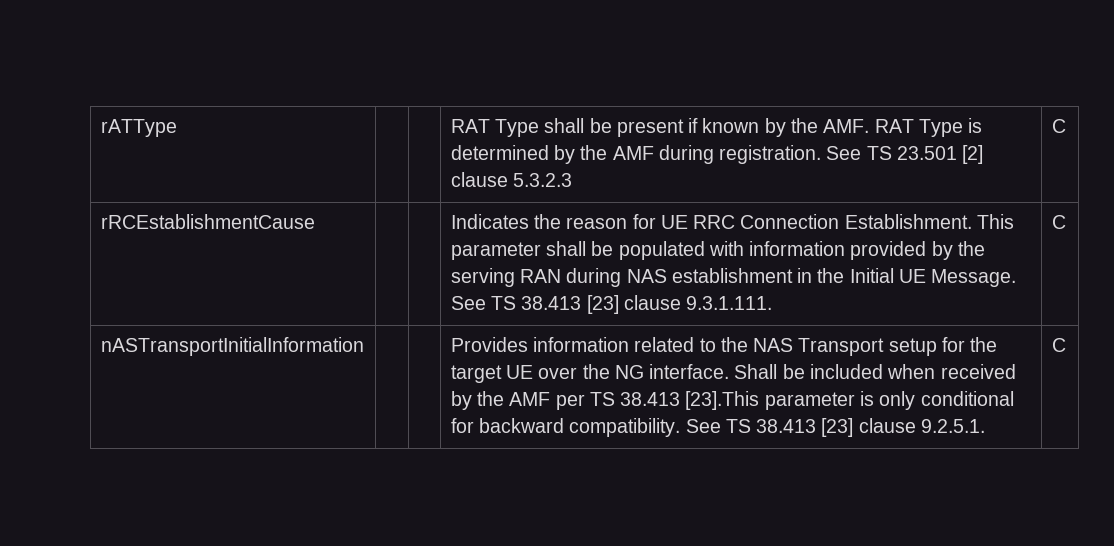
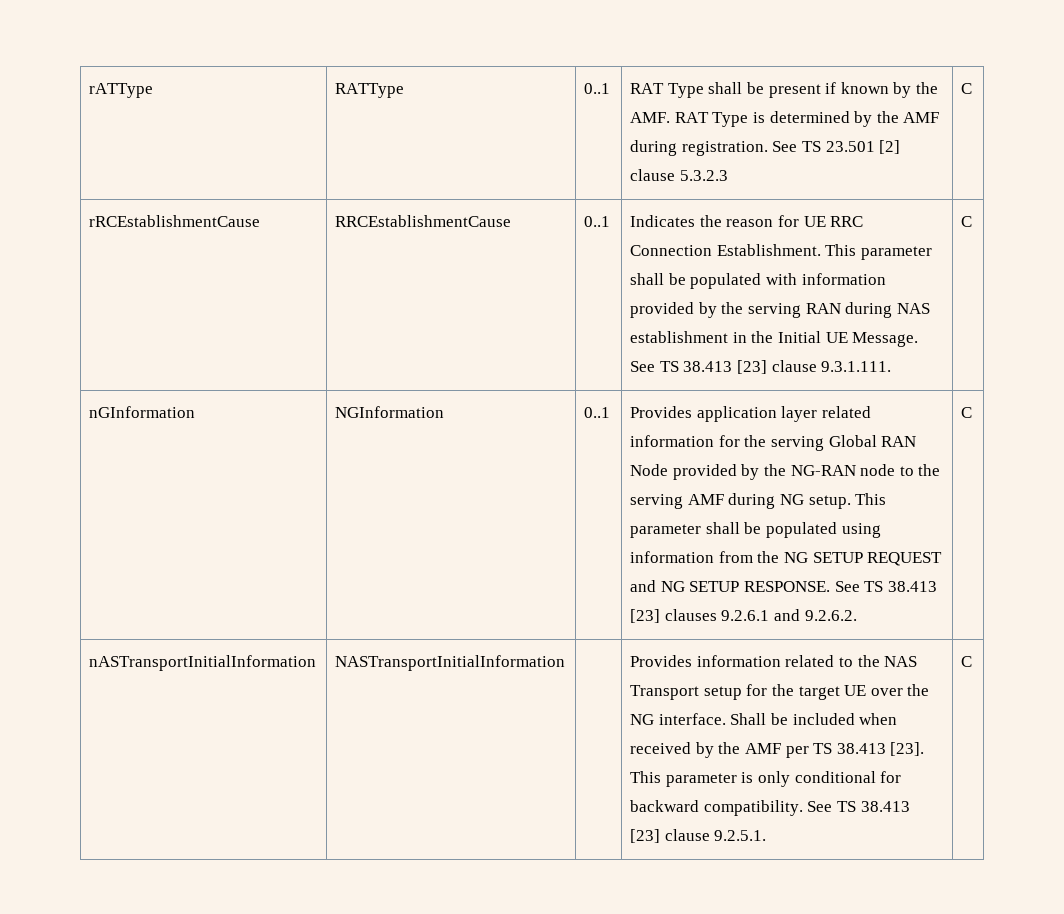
(177, 128) | -> [335,83,405,98] [584,83,611,94] RATType | 0..1
(315, 221) | -> [335,215,512,227] [584,216,611,227] RRCEstablishmentCause | 0..1
(1066, 222) none -> [89,406,196,418] [335,406,445,418] [584,407,611,418] [630,406,871,422] [630,435,917,451] [630,464,941,480] [630,493,887,509] [630,522,881,538] [630,551,943,566] [630,580,937,592] [630,609,857,623] [961,407,973,418] // nGInformation | NGInformation | 0..1 | Provides application layer related information for the serving Global RAN Node provided by the NG-RAN node to the serving AMF during NG setup. This parameter shall be populated using information from the NG SETUP REQUEST and NG SETUP RESPONSE. See TS 38.413 [23] clauses 9.2.6.1 and 9.2.6.2. | C
(364, 346) none -> [335,655,566,671] NASTransportInitialInformation
[685,391,760,410] [23].This -> [890,742,925,756] [630,771,662,783] [23]. This

